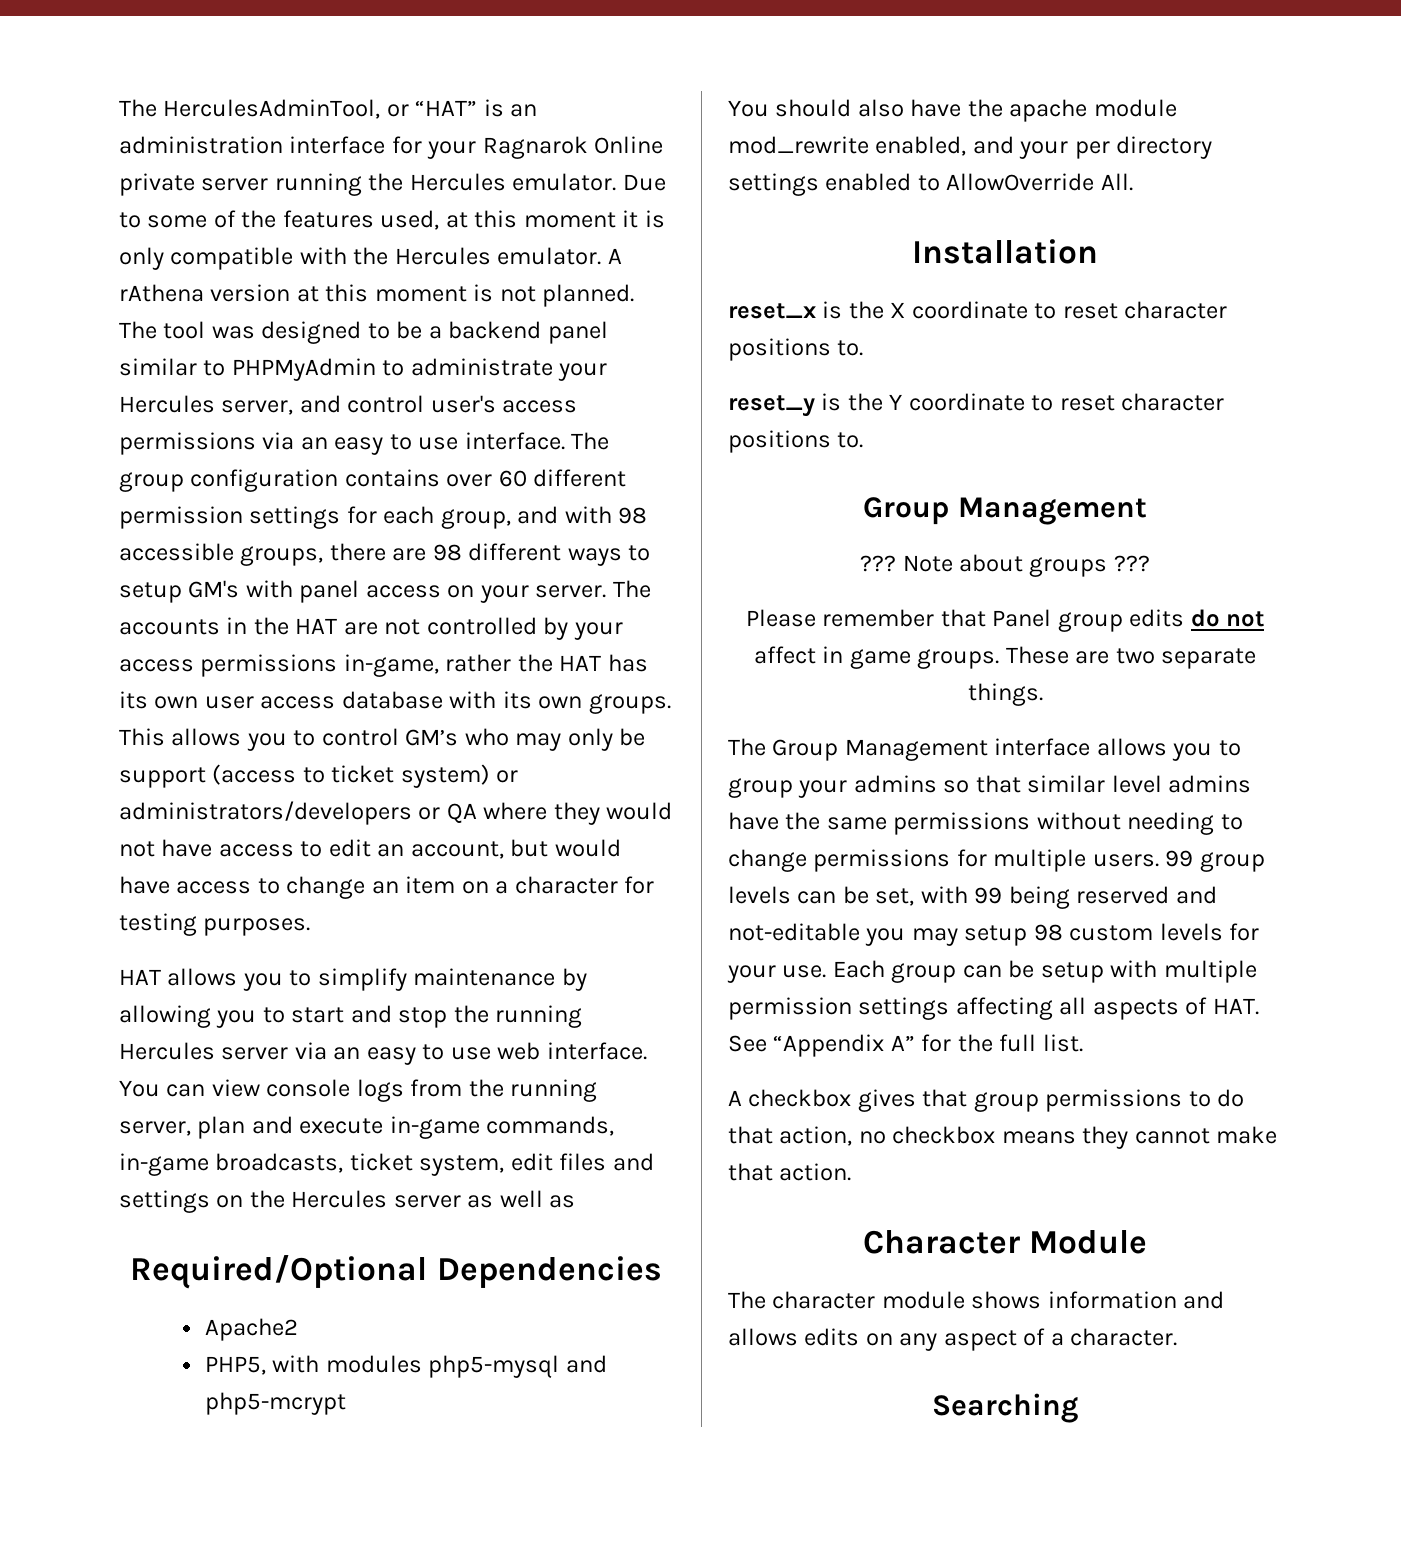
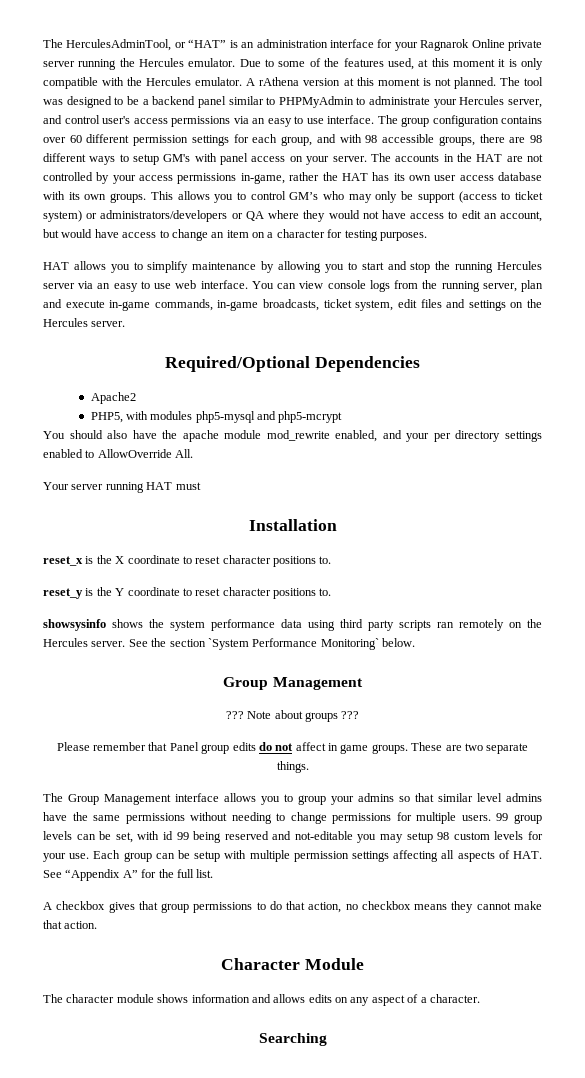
[393,1190,576,1208] server as well as -> [91,321,126,327] server.
(1133, 182) none -> [43,482,201,493] // Your server running HAT must
(864, 440) none -> [43,619,542,631] [43,638,415,650] // showsysinfo shows the system performance data using third party scripts ran remotely on the Hercules server. See the section `System Performance Monitoring` below.
(968, 895) none -> [162,831,173,840] id

